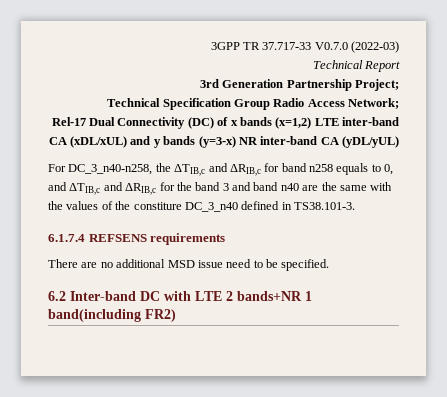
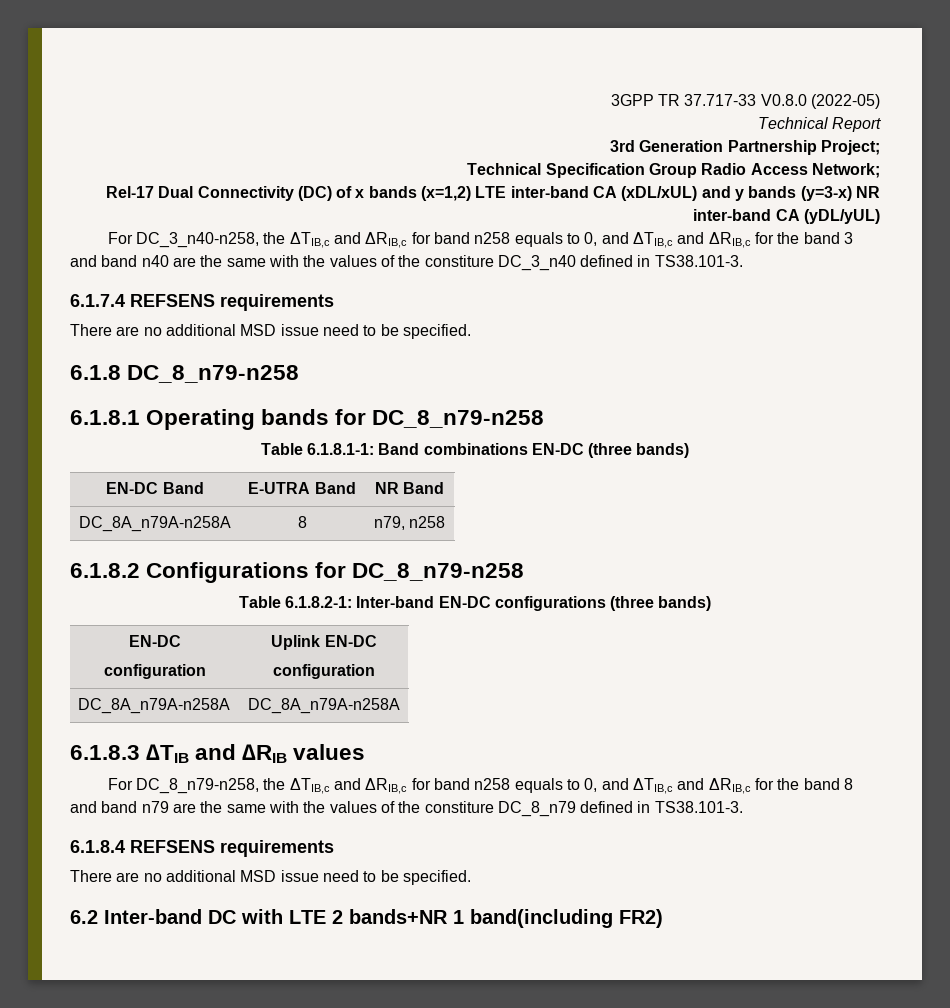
[314,41,399,53] V0.7.0 (2022-03) -> [760,94,881,109] V0.8.0 (2022-05)
(330, 265) none -> [70,365,300,383] [70,409,545,430] [260,443,690,458] [106,482,204,494] [248,482,356,494] [374,482,445,494] [79,516,231,532] [297,516,307,528] [373,516,446,530] [70,562,525,583] [238,596,712,611] [129,635,181,647] [104,664,206,679] [271,635,377,650] [273,664,375,679] [78,698,231,714] [247,698,400,714] [70,744,366,763] [107,778,853,794] [70,801,743,817] [70,840,334,857] [70,870,471,885] // 6.1.8 DC_8_n79-n258 // 6.1.8.1 Operating bands for DC_8_n79-n258 // Table 6.1.8.1-1: Band combinations EN-DC (three bands) // EN-DC Band | E-UTRA Band | NR Band // DC_8A_n79A-n258A | 8 | n79, n258 // 6.1.8.2 Configurations for DC_8_n79-n258 // Table 6.1.8.2-1: Inter-band EN-DC configurations (three bands) // EN-DC // configuration | Uplink EN-DC // configuration // DC_8A_n79A-n258A | DC_8A_n79A-n258A // 6.1.8.3 ∆TIB and ∆RIB values // For DC_8_n79-n258, the ΔTIB,c and ΔRIB,c for band n258 equals to 0, and ΔTIB,c and ΔRIB,c for the band 8 and band n79 are the same with the values of the constiture DC_8_n79 defined in TS38.101-3. // 6.1.8.4 REFSENS requirements // There are no additional MSD issue need to be specified.

